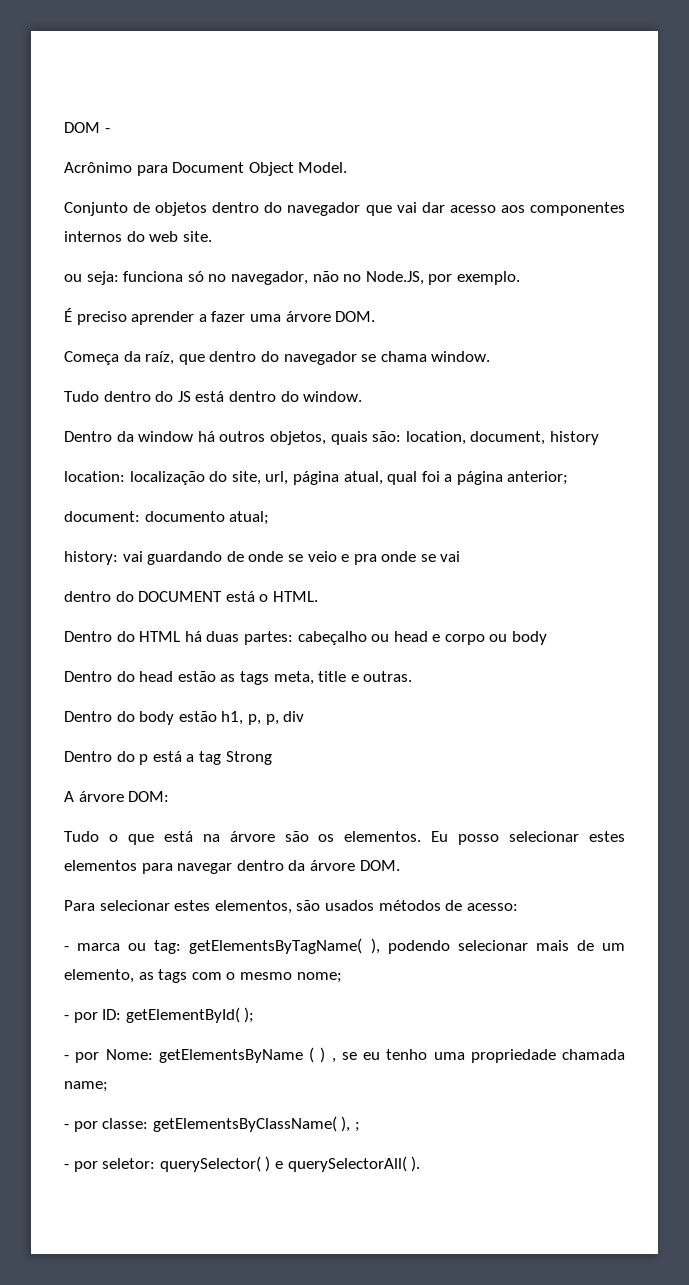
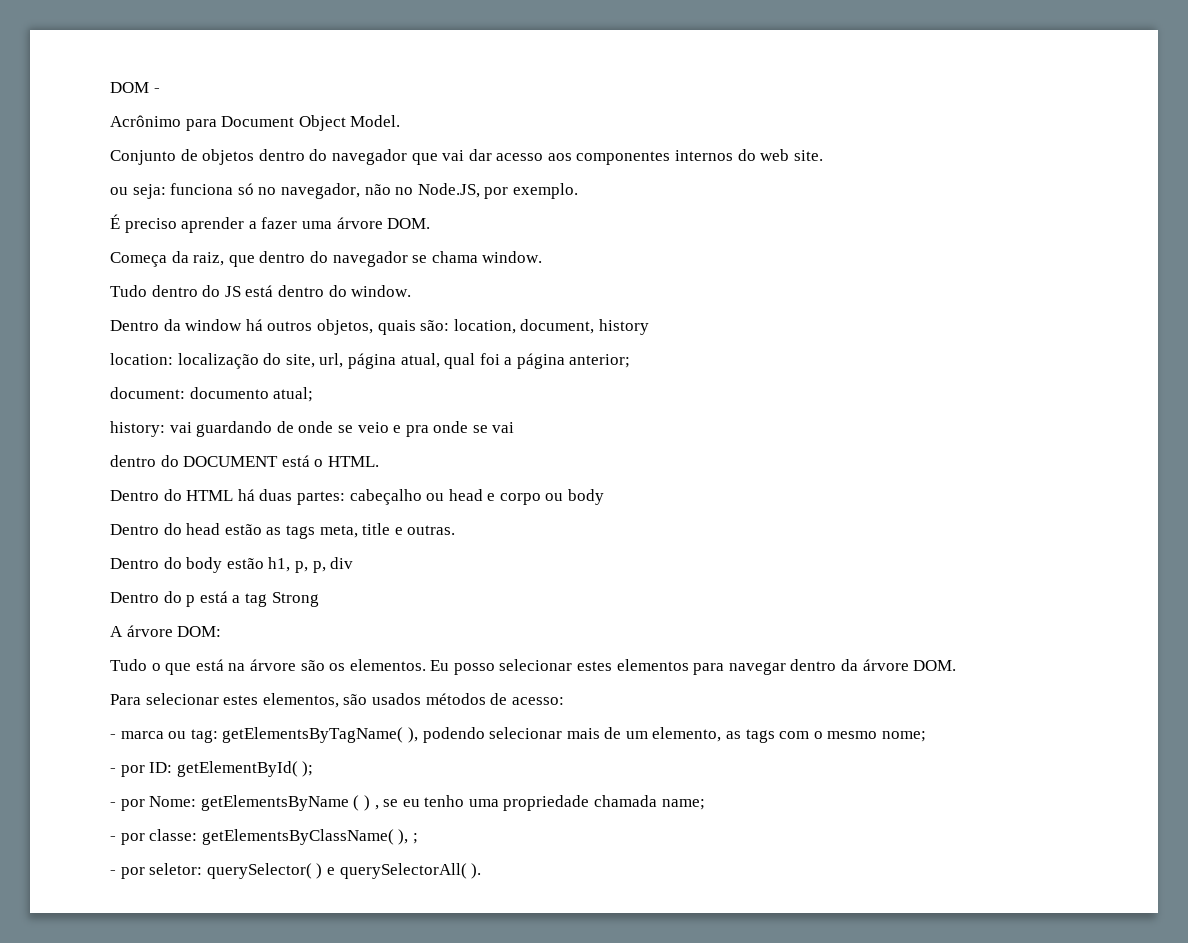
[145,351,175,365] raíz, -> [193,252,225,266] raiz,

